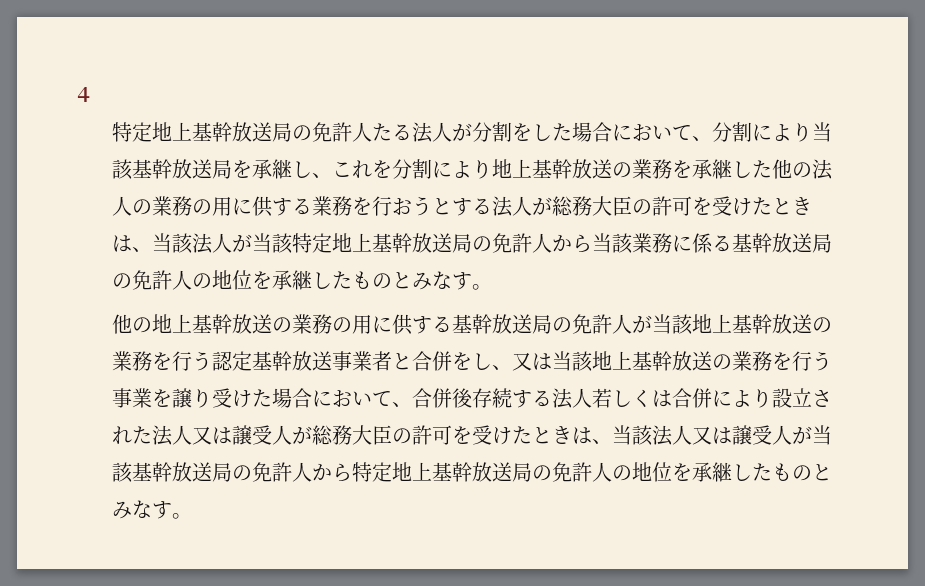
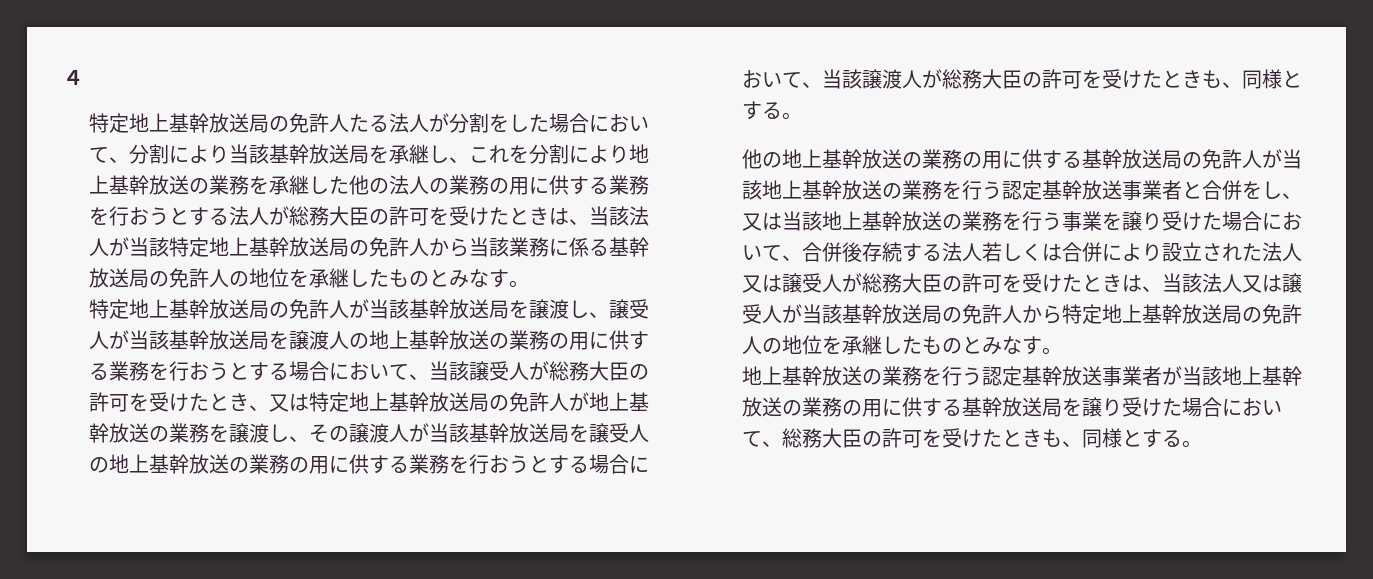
(492, 287) none -> [88,299,649,319] [88,330,649,350] [88,361,649,381] [88,392,649,412] [88,423,649,443] [88,454,649,474] [741,69,1302,89] [741,101,802,120] // 特定地上基幹放送局の免許人が当該基幹放送局を譲渡し、譲受人が当該基幹放送局を譲渡人の地上基幹放送の業務の用に供する業務を行おうとする場合において、当該譲受人が総務大臣の許可を受けたとき、又は特定地上基幹放送局の免許人が地上基幹放送の業務を譲渡し、その譲渡人が当該基幹放送局を譲受人の地上基幹放送の業務の用に供する業務を行おうとする場合において、当該譲渡人が総務大臣の許可を受けたときも、同様とする。
(192, 516) none -> [741,366,1302,386] [741,397,1282,417] [741,428,1202,448] // 地上基幹放送の業務を行う認定基幹放送事業者が当該地上基幹放送の業務の用に供する基幹放送局を譲り受けた場合において、総務大臣の許可を受けたときも、同様とする。

